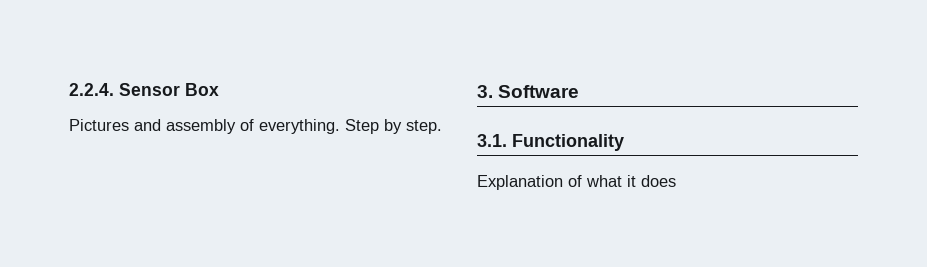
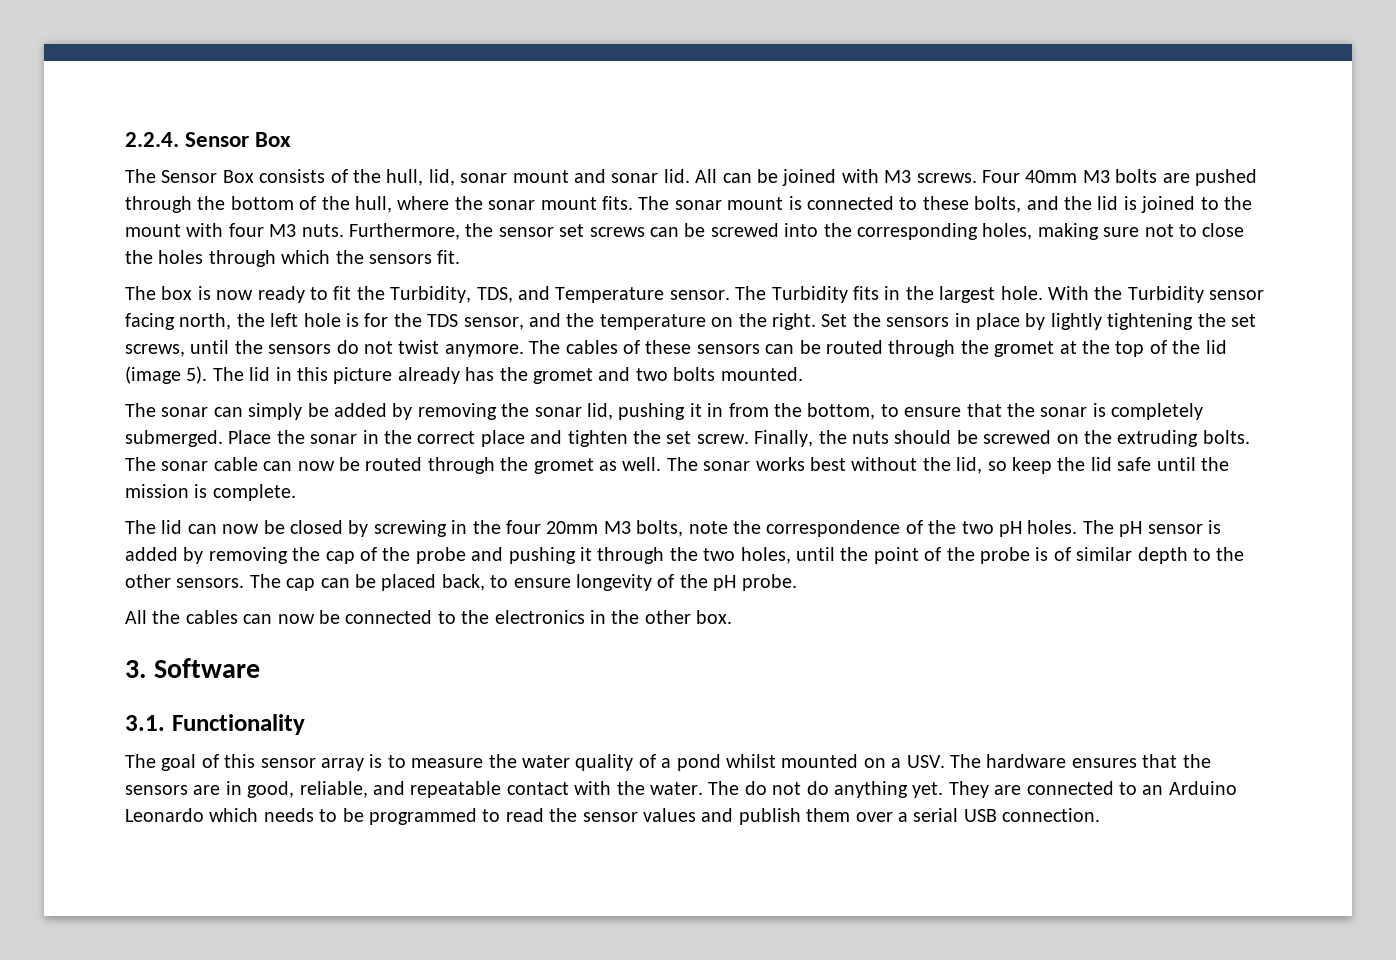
[69,119,442,134] [477,85,580,98] [477,134,624,151] [477,175,676,190] Pictures and assembly of everything. Step by step. // 3. Software // 3.1. Functionality // Explanation of what it does -> [125,169,1257,186] [125,196,1252,213] [125,223,1245,240] [125,250,461,267] [125,286,1265,303] [125,313,1256,330] [125,340,1227,357] [125,366,803,384] [125,403,1204,420] [125,430,1250,447] [125,457,1229,474] [125,484,296,501] [125,520,1221,537] [125,547,1245,564] [125,574,797,591] [125,610,733,624] [125,658,260,678] [125,714,305,735] [125,754,1211,771] [125,781,1237,798] [125,808,1101,825] The Sensor Box consists of the hull, lid, sonar mount and sonar lid. All can be joined with M3 screws. Four 40mm M3 bolts are pushed through the bottom of the hull, where the sonar mount fits. The sonar mount is connected to these bolts, and the lid is joined to the mount with four M3 nuts. Furthermore, the sensor set screws can be screwed into the corresponding holes, making sure not to close the holes through which the sensors fit. // The box is now ready to fit the Turbidity, TDS, and Temperature sensor. The Turbidity fits in the largest hole. With the Turbidity sensor facing north, the left hole is for the TDS sensor, and the temperature on the right. Set the sensors in place by lightly tightening the set screws, until the sensors do not twist anymore. The cables of these sensors can be routed through the gromet at the top of the lid (image 5). The lid in this picture already has the gromet and two bolts mounted. // The sonar can simply be added by removing the sonar lid, pushing it in from the bottom, to ensure that the sonar is completely submerged. Place the sonar in the correct place and tighten the set screw. Finally, the nuts should be screwed on the extruding bolts. The sonar cable can now be routed through the gromet as well. The sonar works best without the lid, so keep the lid safe until the mission is complete. // The lid can now be closed by screwing in the four 20mm M3 bolts, note the correspondence of the two pH holes. The pH sensor is added by removing the cap of the probe and pushing it through the two holes, until the point of the probe is of similar depth to the other sensors. The cap can be placed back, to ensure longevity of the pH probe. // All the cables can now be connected to the electronics in the other box. // 3. Software // 3.1. Functionality // The goal of this sensor array is to measure the water quality of a pond whilst mounted on a USV. The hardware ensures that the sensors are in good, reliable, and repeatable contact with the water. The do not do anything yet. They are connected to an Arduino Leonardo which needs to be programmed to read the sensor values and publish them over a serial USB connection.

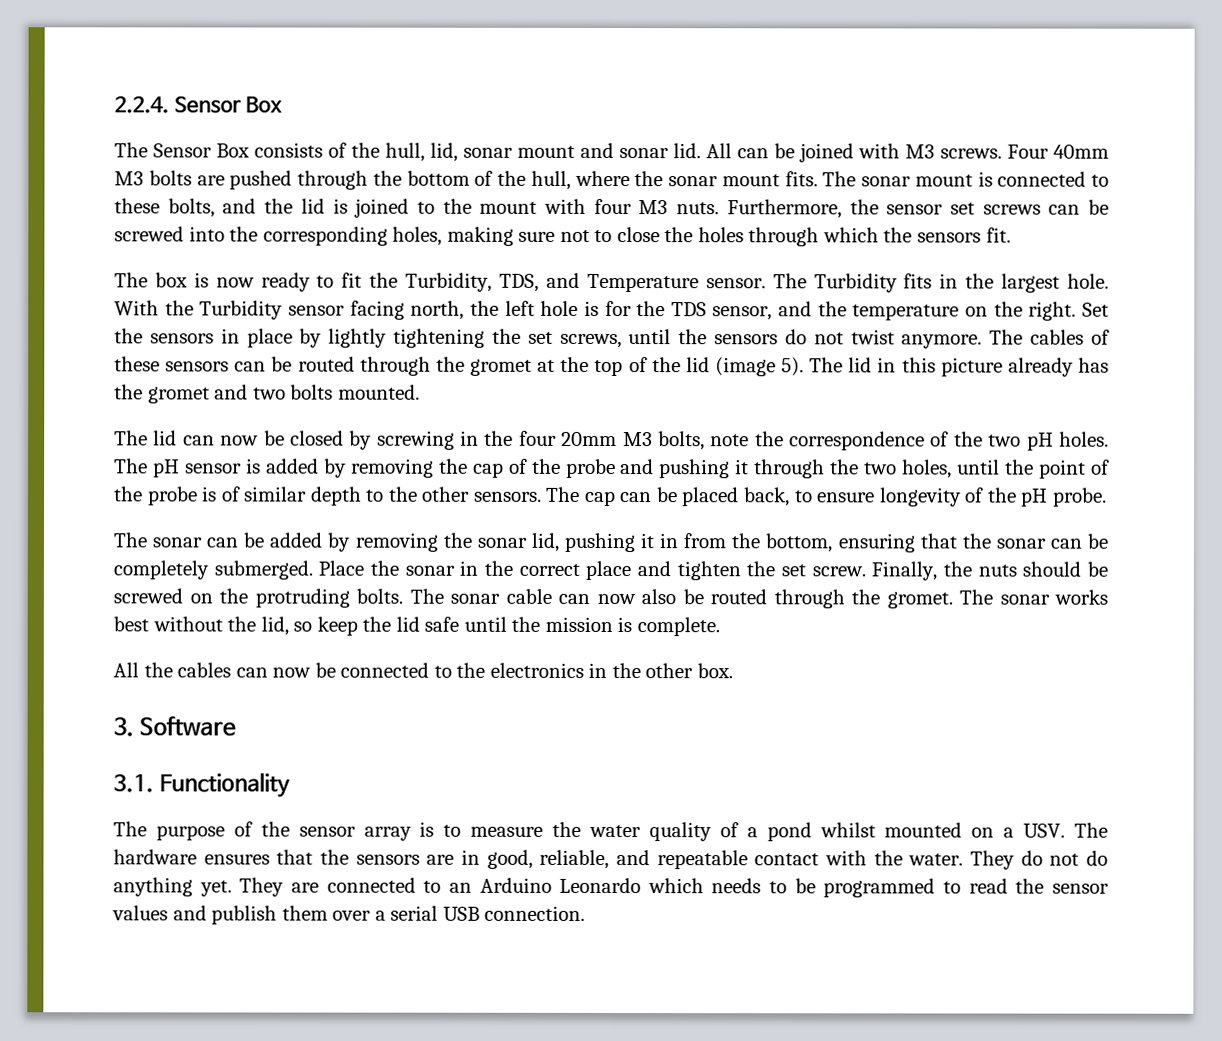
[125,403,1204,420] [125,430,1250,447] [125,457,1229,474] [125,484,296,501] // The sonar can simply be added by removing the sonar lid, pushing it in from the bottom, to ensure that the sonar is completely submerged. Place the sonar in the correct place and tighten the set screw. Finally, the nuts should be screwed on the extruding bolts. The sonar cable can now be routed through the gromet as well. The sonar works best without the lid, so keep the lid safe until the mission is complete. -> (420, 392) none
(797, 582) none -> [113,532,1108,553] [113,560,1108,581] [113,588,1108,609] [113,616,720,637] // The sonar can be added by removing the sonar lid, pushing it in from the bottom, ensuring that the sonar can be completely submerged. Place the sonar in the correct place and tighten the set screw. Finally, the nuts should be screwed on the protruding bolts. The sonar cable can now also be routed through the gromet. The sonar works best without the lid, so keep the lid safe until the mission is complete.
[161,754,256,771] goal of this -> [155,821,290,841] purpose of the
[708,781,740,795] The -> [969,850,1015,870] They

